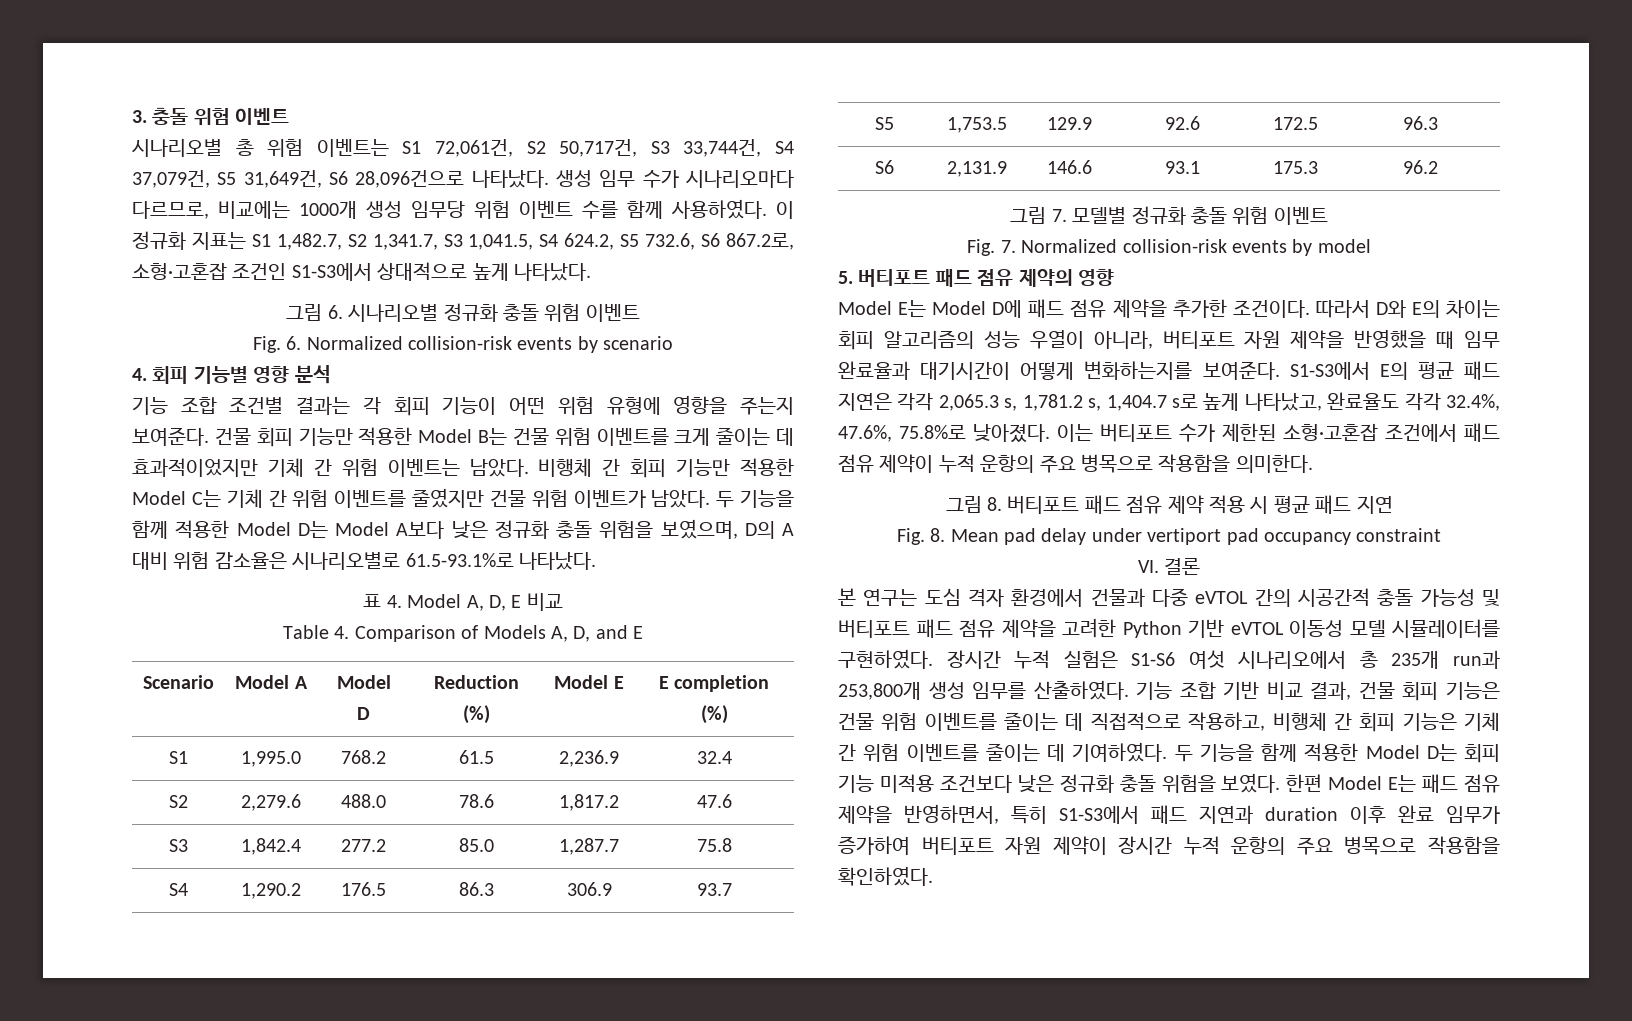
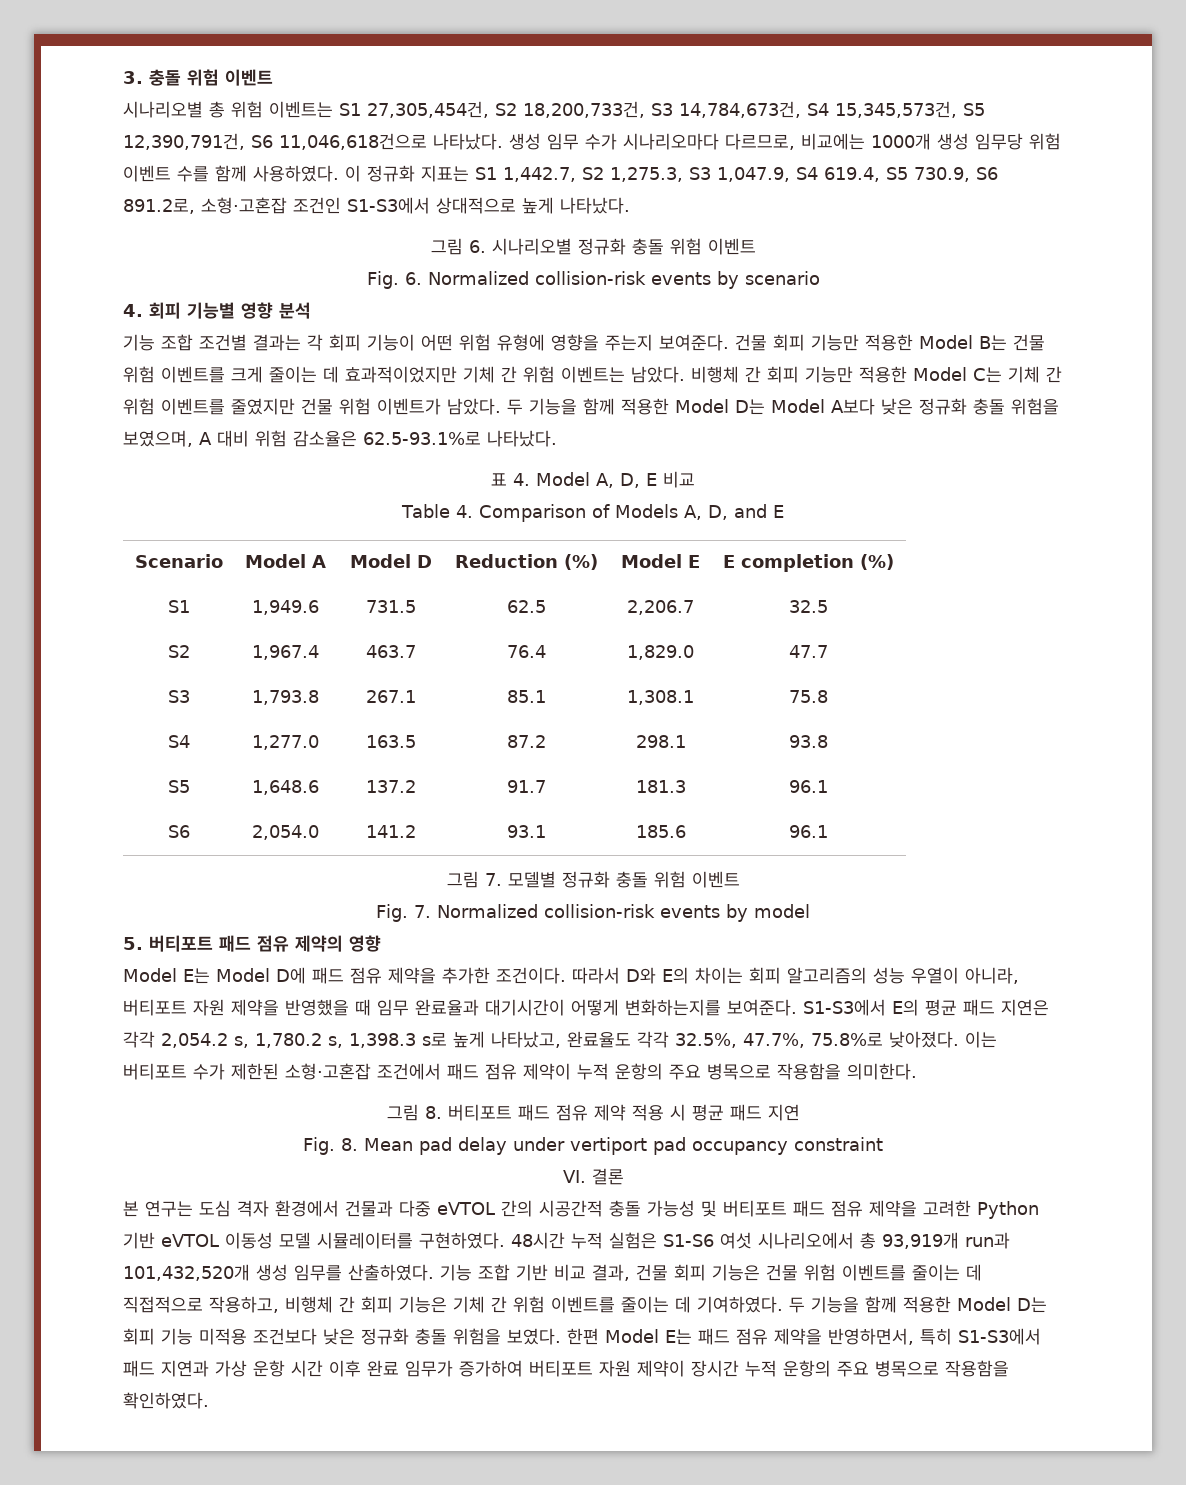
[435,139,795,157] [132,170,465,188] 72,061건, S2 50,717건, S3 33,744건, S4 37,079건, S5 31,649건, S6 28,096건으로 -> [367,101,985,118] [123,133,427,150] 27,305,454건, S2 18,200,733건, S3 14,784,673건, S4 15,345,573건, S5 12,390,791건, S6 11,046,618건으로
[276,233,794,250] 1,482.7, S2 1,341.7, S3 1,041.5, S4 624.2, S5 732.6, S6 867.2로, -> [503,167,998,182] [123,198,195,214] 1,442.7, S2 1,275.3, S3 1,047.9, S4 619.4, S5 730.9, S6 891.2로,
[744,521,775,539] D의 -> (193, 438) none
[292,552,514,570] 시나리오별로 61.5-93.1%로 -> [363,431,481,445] 62.5-93.1%로
[241,751,301,767] [341,750,386,764] [459,750,494,764] [559,750,619,767] [696,751,732,764] [169,795,188,808] [241,794,301,811] [341,794,386,808] [459,794,494,808] [559,794,619,811] [696,794,732,808] [169,839,188,852] [241,838,301,855] [341,839,386,852] [459,838,494,852] [559,838,619,855] [696,838,732,852] [169,883,188,896] [241,883,301,899] [341,882,386,896] [459,882,494,896] [566,882,612,896] [696,883,732,896] [875,117,894,130] [947,117,1007,133] [1047,117,1092,130] [1165,116,1200,130] [1272,117,1318,130] [1402,116,1438,130] 1,995.0 | 768.2 | 61.5 | 2,236.9 | 32.4 // S2 | 2,279.6 | 488.0 | 78.6 | 1,817.2 | 47.6 // S3 | 1,842.4 | 277.2 | 85.0 | 1,287.7 | 75.8 // S4 | 1,290.2 | 176.5 | 86.3 | 306.9 | 93.7 // S5 | 1,753.5 | 129.9 | 92.6 | 172.5 | 96.3 -> [252,600,319,615] [365,600,416,613] [507,600,546,613] [627,600,694,615] [789,600,828,613] [167,645,190,658] [252,645,319,660] [365,645,416,658] [507,645,546,658] [627,645,694,660] [789,645,828,658] [167,690,190,703] [252,690,319,705] [365,690,416,703] [507,690,546,703] [627,690,694,705] [789,690,828,703] [167,735,190,748] [252,735,319,750] [365,735,416,748] [507,735,546,748] [635,735,686,748] [789,735,828,748] [167,780,190,793] [252,780,319,795] [365,780,416,793] [507,780,546,793] [635,780,686,793] [789,780,828,793] 1,949.6 | 731.5 | 62.5 | 2,206.7 | 32.5 // S2 | 1,967.4 | 463.7 | 76.4 | 1,829.0 | 47.7 // S3 | 1,793.8 | 267.1 | 85.1 | 1,308.1 | 75.8 // S4 | 1,277.0 | 163.5 | 87.2 | 298.1 | 93.8 // S5 | 1,648.6 | 137.2 | 91.7 | 181.3 | 96.1
[947,161,1007,177] [1047,160,1092,174] 2,131.9 | 146.6 -> [252,825,319,840] [365,825,416,838] 2,054.0 | 141.2
[1272,161,1318,174] [1402,160,1438,174] 175.3 | 96.2 -> [635,825,686,838] [789,825,828,838] 185.6 | 96.1
[938,394,1167,411] 2,065.3 s, 1,781.2 s, 1,404.7 -> [161,1033,416,1048] 2,054.2 s, 1,780.2 s, 1,398.3
[1446,394,1500,411] [838,425,892,442] 32.4%, 47.6%, -> [675,1033,805,1048] 32.5%, 47.7%,
[946,650,1001,669] 장시간 -> [511,1232,565,1249] 48시간
[1391,650,1500,669] [838,682,921,700] 235개 run과 253,800개 -> [882,1232,1010,1249] [123,1264,250,1281] 93,919개 run과 101,432,520개
[1265,807,1338,821] duration -> [215,1360,323,1377] 가상 운항 시간

